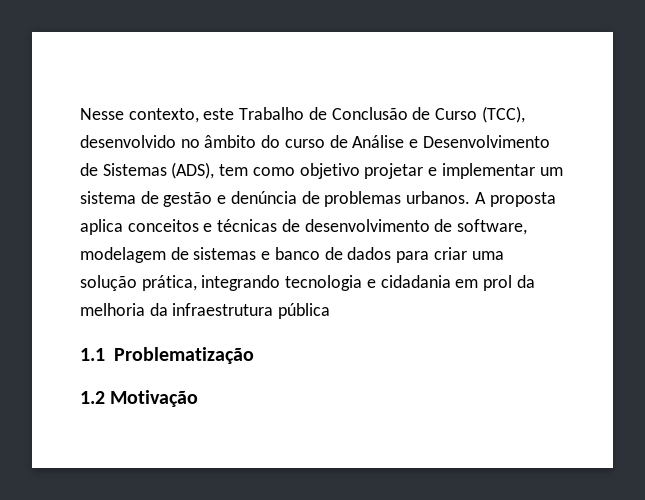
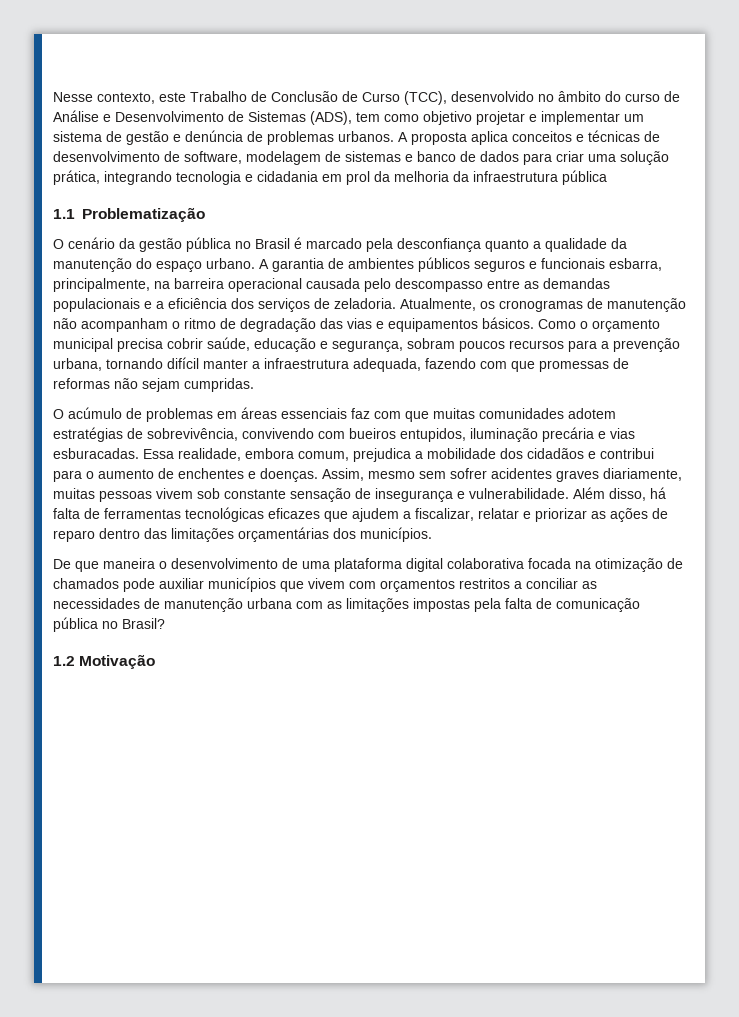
(254, 355) none -> [53,237,627,252] [53,257,662,272] [53,278,610,292] [53,298,686,312] [53,317,660,332] [53,337,680,352] [53,357,629,372] [53,378,254,392] [53,407,616,422] [53,427,635,442] [53,448,654,462] [53,468,682,482] [53,487,666,502] [53,507,668,522] [53,527,432,542] [53,558,683,572] [53,577,597,592] [53,598,640,612] [53,617,165,632] // O cenário da gestão pública no Brasil é marcado pela desconfiança quanto a qualidade da manutenção do espaço urbano. A garantia de ambientes públicos seguros e funcionais esbarra, principalmente, na barreira operacional causada pelo descompasso entre as demandas populacionais e a eficiência dos serviços de zeladoria. Atualmente, os cronogramas de manutenção não acompanham o ritmo de degradação das vias e equipamentos básicos. Como o orçamento municipal precisa cobrir saúde, educação e segurança, sobram poucos recursos para a prevenção urbana, tornando difícil manter a infraestrutura adequada, fazendo com que promessas de reformas não sejam cumpridas. // O acúmulo de problemas em áreas essenciais faz com que muitas comunidades adotem estratégias de sobrevivência, convivendo com bueiros entupidos, iluminação precária e vias esburacadas. Essa realidade, embora comum, prejudica a mobilidade dos cidadãos e contribui para o aumento de enchentes e doenças. Assim, mesmo sem sofrer acidentes graves diariamente, muitas pessoas vivem sob constante sensação de insegurança e vulnerabilidade. Além disso, há falta de ferramentas tecnológicas eficazes que ajudem a fiscalizar, relatar e priorizar as ações de reparo dentro das limitações orçamentárias dos municípios. // De que maneira o desenvolvimento de uma plataforma digital colaborativa focada na otimização de chamados pode auxiliar municípios que vivem com orçamentos restritos a conciliar as necessidades de manutenção urbana com as limitações impostas pela falta de comunicação pública no Brasil?

